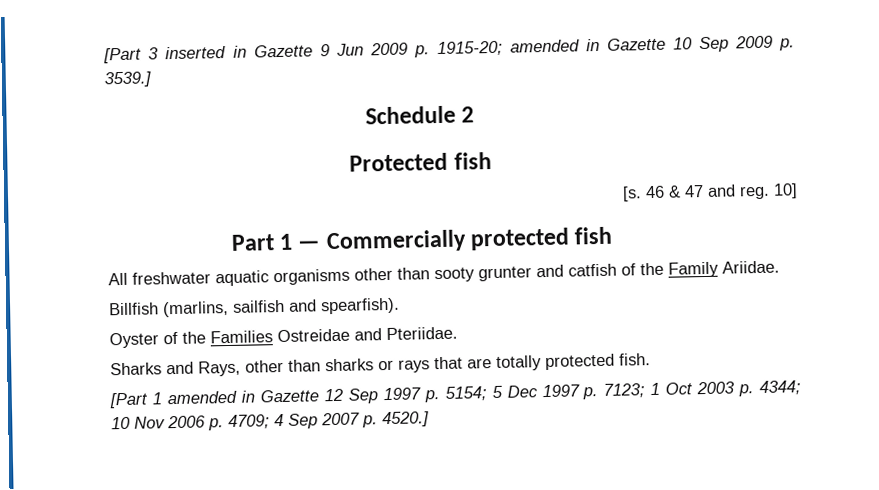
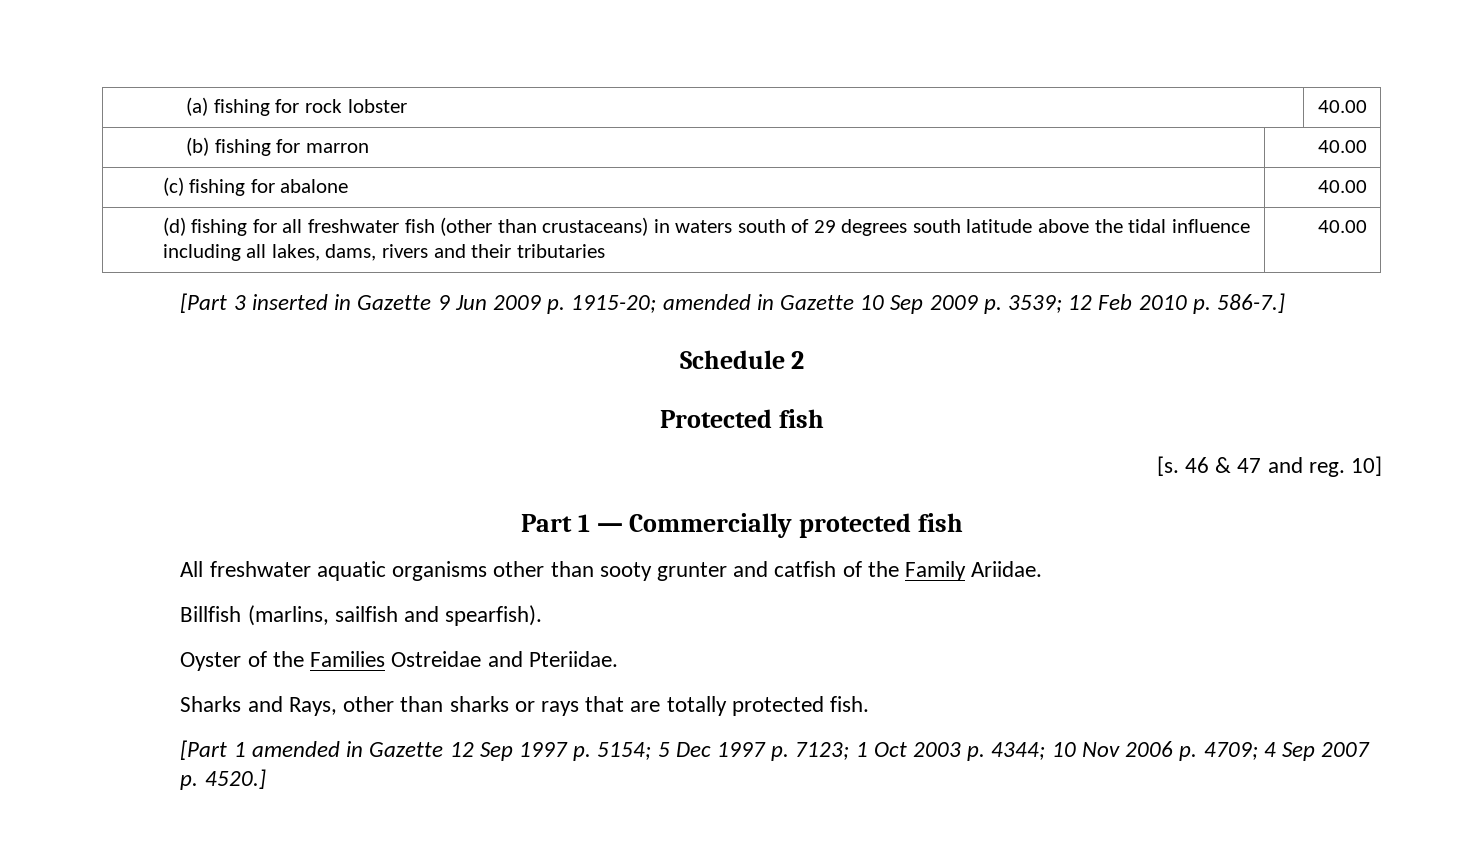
(103, 55) none -> [186,97,407,116] [1318,100,1368,113] [186,137,370,156] [1318,140,1368,153] [162,177,349,196] [1318,180,1368,193] [162,217,1250,236] [162,244,605,261] [1318,220,1368,233] (a) fishing for rock lobster | 40.00 // (b) fishing for marron | 40.00 // (c) fishing for abalone | 40.00 // (d) fishing for all freshwater fish (other than crustaceans) in waters south of 29 degrees south latitude above the tidal influence including all lakes, dams, rivers and their tributaries | 40.00 //
[104,71,152,88] 3539.] -> [1008,293,1286,314] 3539; 12 Feb 2010 p. 586-7.]

